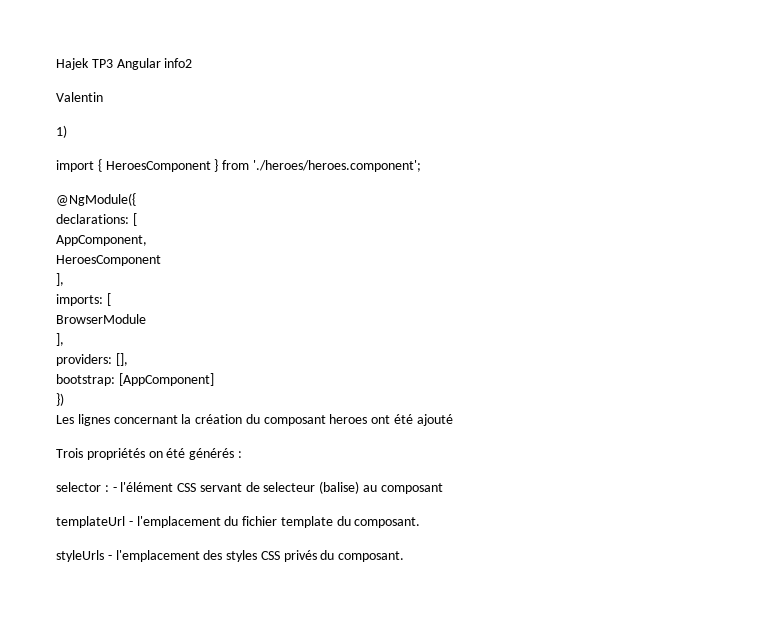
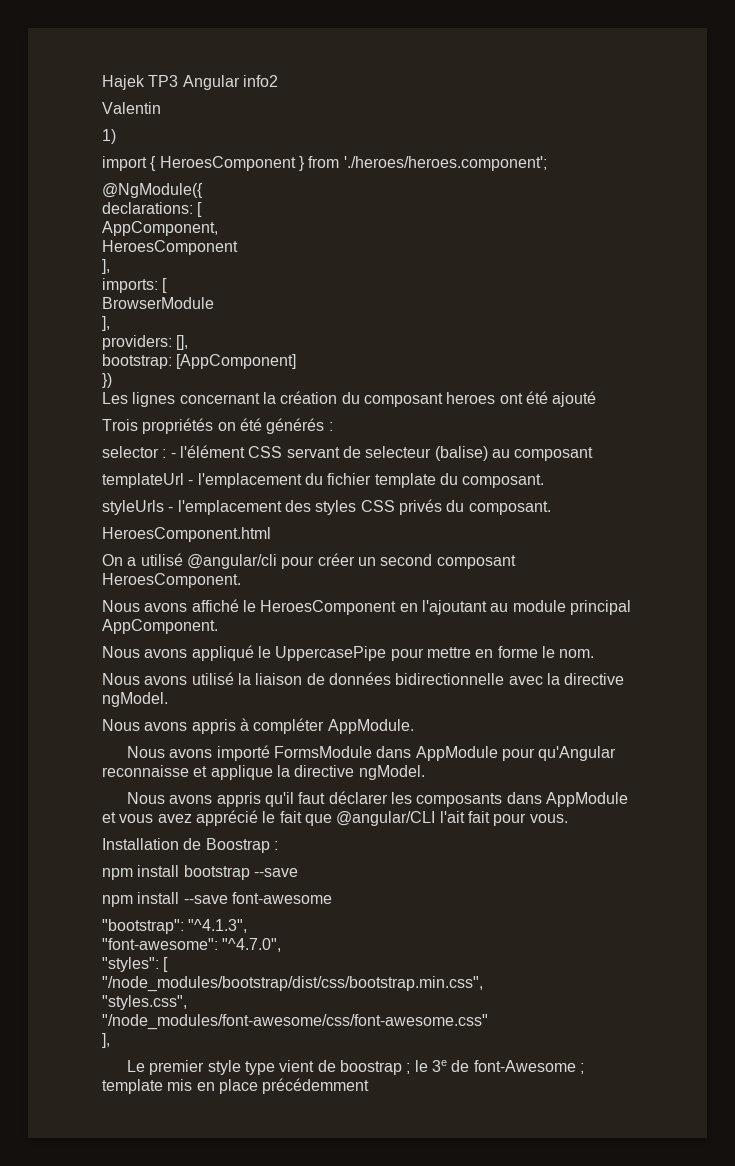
(405, 556) none -> [102,527,271,542] [102,553,516,569] [102,573,241,588] [102,599,631,615] [102,619,218,634] [102,645,595,661] [102,672,625,685] [102,692,168,707] [102,718,414,734] [127,745,617,761] [102,765,425,780] [127,791,629,807] [102,810,568,826] [102,838,278,853] [102,865,298,880] [102,892,332,907] [102,919,248,934] [102,938,282,952] [102,957,169,972] [102,976,483,992] [102,995,187,1010] [102,1014,488,1030] [102,1033,110,1048] [127,1060,584,1075] [102,1078,370,1094] // HeroesComponent.html // On a utilisé @angular/cli pour créer un second composant HeroesComponent. // Nous avons affiché le HeroesComponent en l'ajoutant au module principal AppComponent. // Nous avons appliqué le UppercasePipe pour mettre en forme le nom. // Nous avons utilisé la liaison de données bidirectionnelle avec la directive ngModel. // Nous avons appris à compléter AppModule. // Nous avons importé FormsModule dans AppModule pour qu'Angular reconnaisse et applique la directive ngModel. // Nous avons appris qu'il faut déclarer les composants dans AppModule et vous avez apprécié le fait que @angular/CLI l'ait fait pour vous. // Installation de Boostrap : // npm install bootstrap --save // npm install --save font-awesome // "bootstrap": "^4.1.3", // "font-awesome": "^4.7.0", // "styles": [ // "/node_modules/bootstrap/dist/css/bootstrap.min.css", // "styles.css", // "/node_modules/font-awesome/css/font-awesome.css" // ], // Le premier style type vient de boostrap ; le 3e de font-Awesome ; template mis en place précédemment

